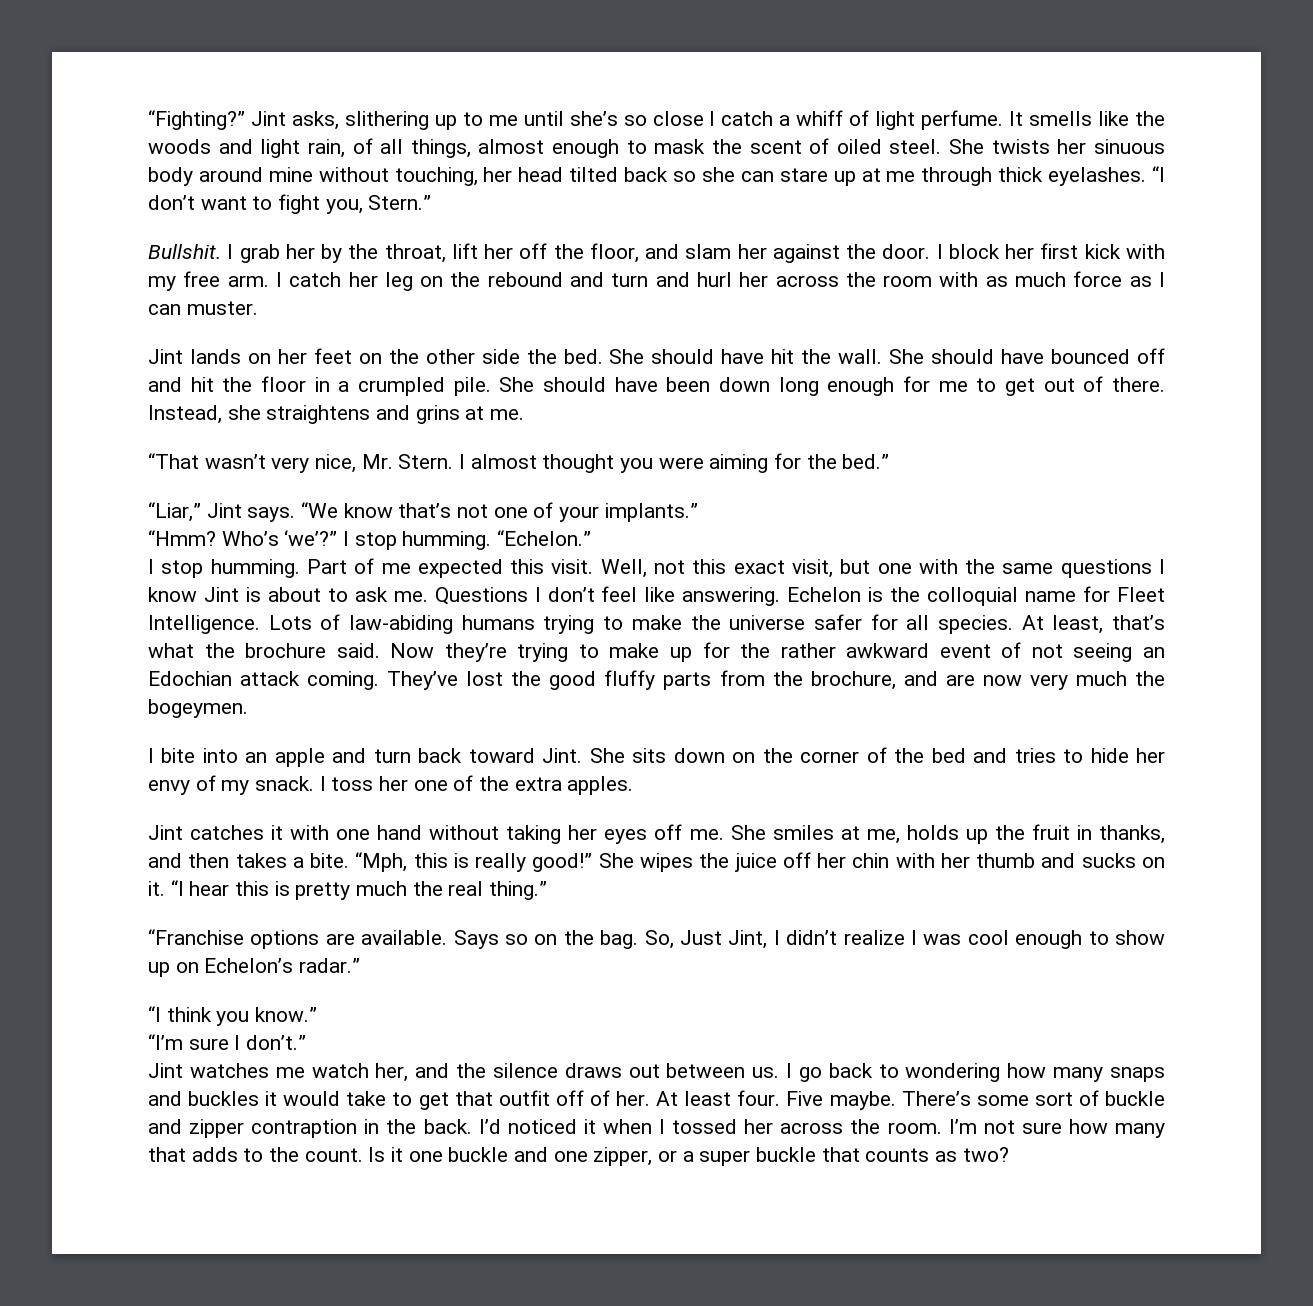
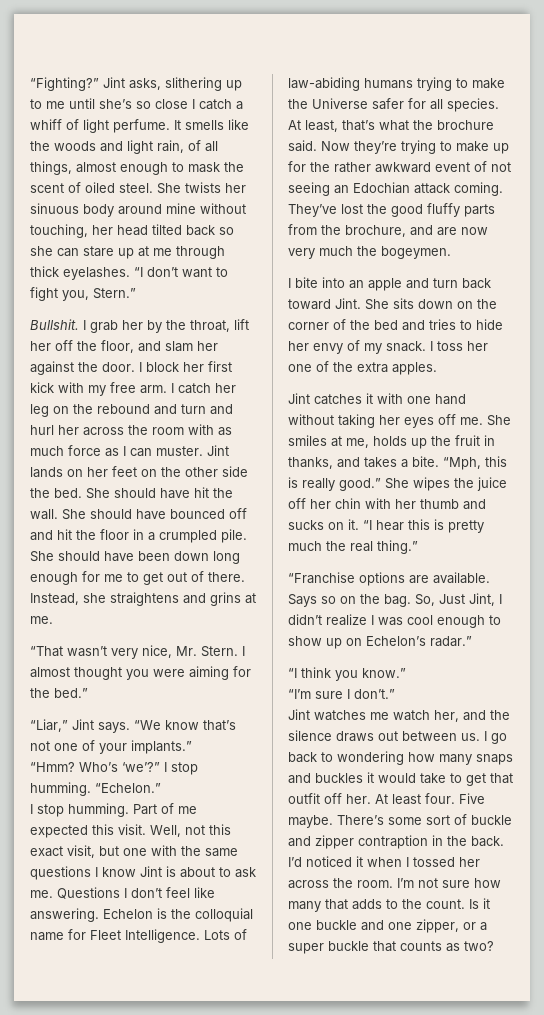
(258, 308) // -> (203, 451) none
[729,615,806,630] universe -> [312,98,368,109] Universe
[188,853,230,868] then -> (360, 462) none
[532,853,593,872] good!” -> [339,478,381,491] good.”
[589,1090,610,1106] of -> (342, 798) none

